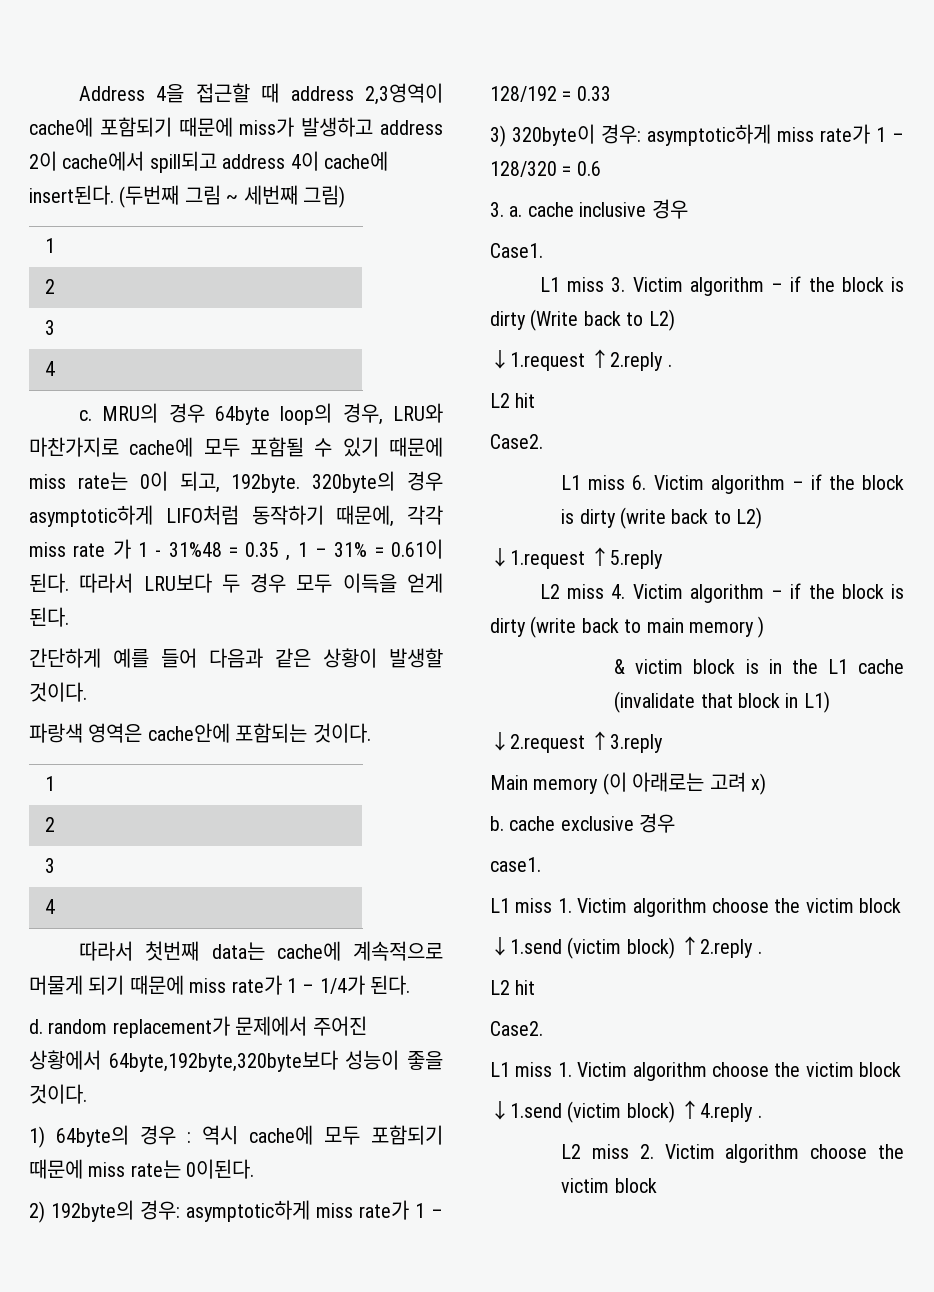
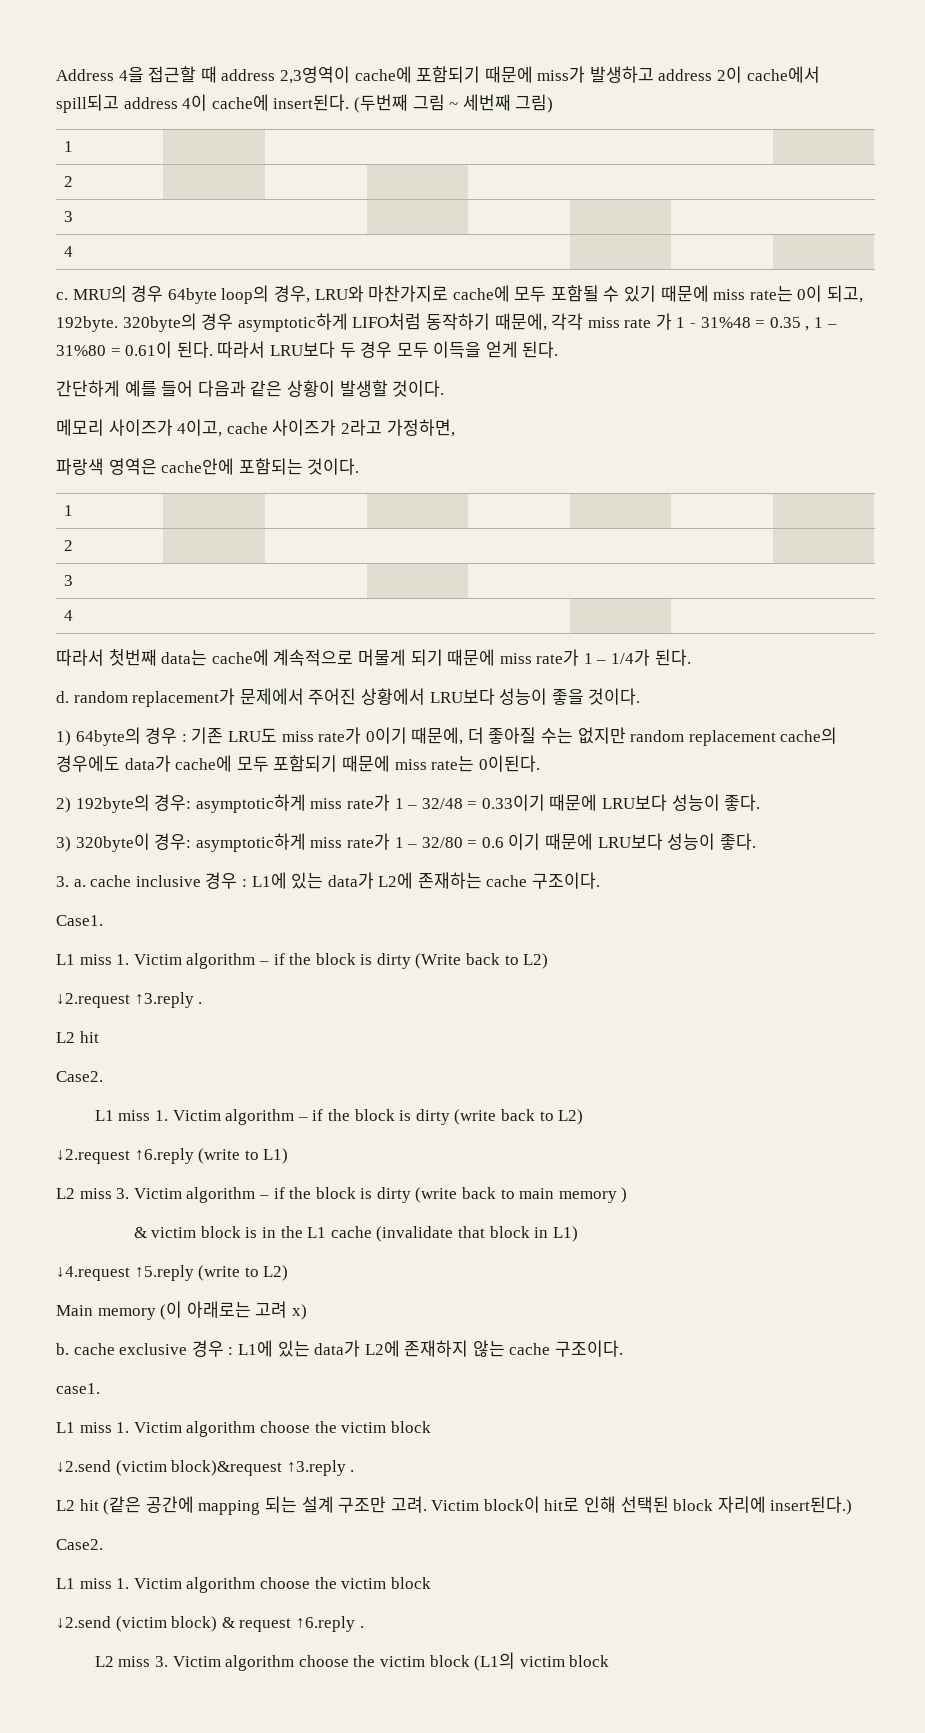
[334,542,368,557] 31% -> [56,345,106,356] 31%80
(87, 692) none -> [56,419,455,437] // 메모리 사이즈가 4이고, cache 사이즈가 2라고 가정하면,
[108,1050,338,1072] 64byte,192byte,320byte보다 -> [429,688,495,705] LRU보다
[202,1125,238,1145] 역시 -> [191,727,838,746] [56,755,171,772] 기존 LRU도 miss rate가 0이기 때문에, 더 좋아질 수는 없지만 random replacement cache의 경우에도 data가
[490,86,611,102] 128/192 = 0.33 -> [421,794,761,811] 32/48 = 0.33이기 때문에 LRU보다 성능이 좋다.
[490,161,557,177] 128/320 -> [421,837,463,848] 32/80
(601, 168) none -> [508,833,756,850] 이기 때문에 LRU보다 성능이 좋다.
(688, 209) none -> [241,872,601,889] : L1에 있는 data가 L2에 존재하는 cache 구조이다.
[611,277,626,292] 3. -> [116,954,130,965] 1.
[490,349,672,371] [490,393,536,408] [490,434,543,449] [561,475,647,490] ↓1.request ↑2.reply . // L2 hit // Case2. // L1 miss 6. -> [56,992,203,1008] [56,1031,99,1043] [56,1071,103,1082] [94,1110,169,1121] ↓2.request ↑3.reply . // L2 hit // Case2. // L1 miss 1.
[490,547,664,569] [540,584,626,599] ↓1.request ↑5.reply // L2 miss 4. -> [56,1148,289,1164] [56,1188,130,1199] ↓2.request ↑6.reply (write to L1) // L2 miss 3.
[490,731,664,753] ↓2.request ↑3.reply -> [56,1265,289,1281] ↓4.request ↑5.reply (write to L2)
(676, 823) none -> [228,1340,624,1357] : L1에 있는 data가 L2에 존재하지 않는 cache 구조이다.
[490,936,762,959] [490,980,536,995] ↓1.send (victim block) ↑2.reply . // L2 hit -> [56,1460,355,1476] [56,1496,853,1515] ↓2.send (victim block)&request ↑3.reply . // L2 hit (같은 공간에 mapping 되는 설계 구조만 고려. Victim block이 hit로 인해 선택된 block 자리에 insert된다.)
[490,1100,754,1123] ↓1.send (victim block) ↑4.reply -> [56,1616,355,1632] ↓2.send (victim block) & request ↑6.reply
[639,1144,905,1163] [561,1178,657,1193] 2. Victim algorithm choose the victim block -> [155,1652,610,1671] 3. Victim algorithm choose the victim block (L1의 victim block

